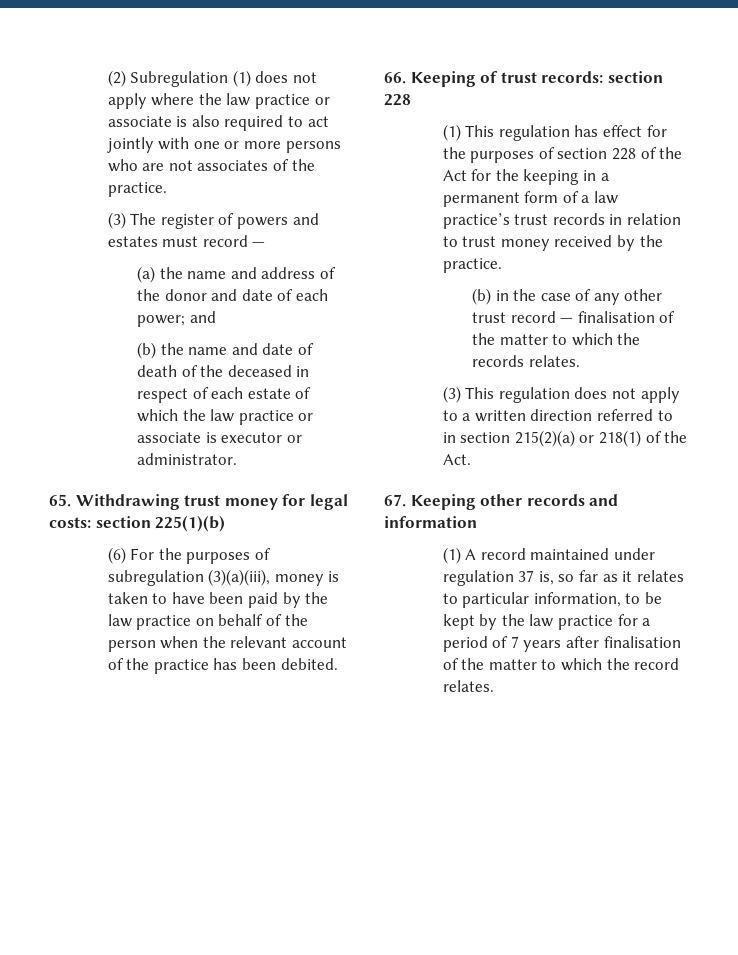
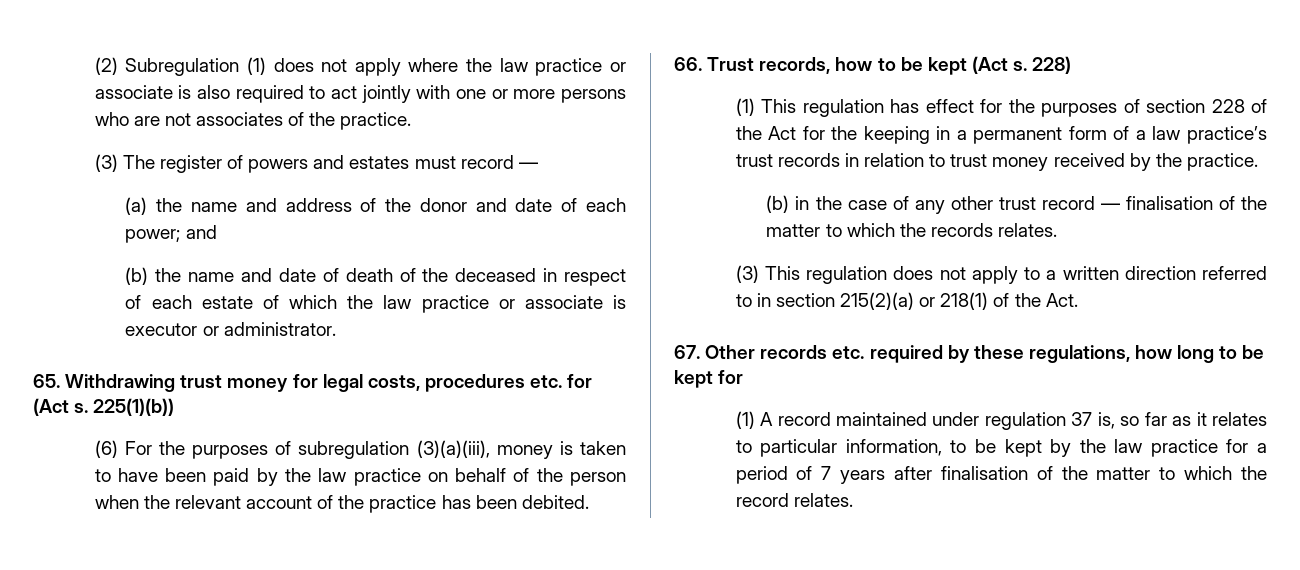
[49,515,226,532] costs: section 225(1)(b) -> [367,374,593,392] [33,398,175,416] costs, procedures etc. for (Act s. 225(1)(b))
[410,71,663,87] [384,94,411,106] Keeping of trust records: section 228 -> [707,56,1072,75] Trust records, how to be kept (Act s. 228)
[410,494,619,510] [384,516,477,528] Keeping other records and information -> [705,345,1265,363] [674,370,744,388] Other records etc. required by these regulations, how long to be kept for

